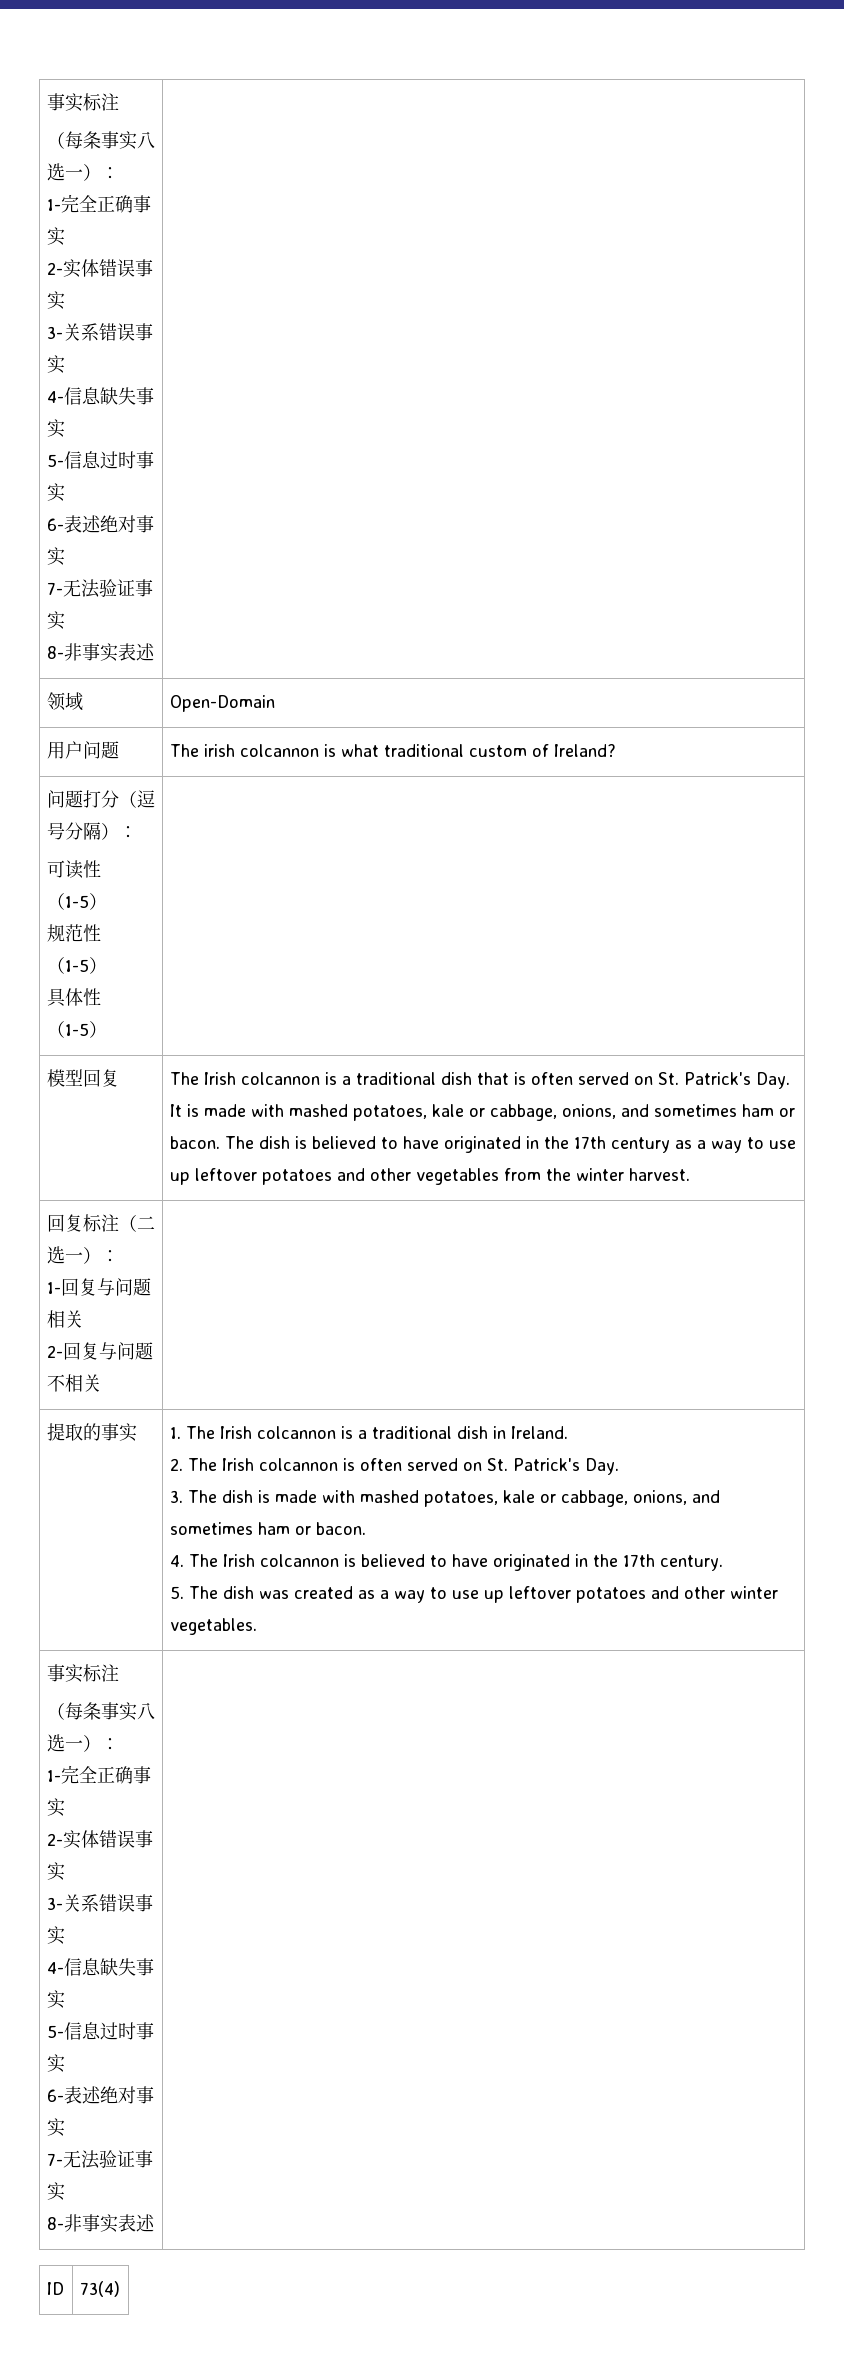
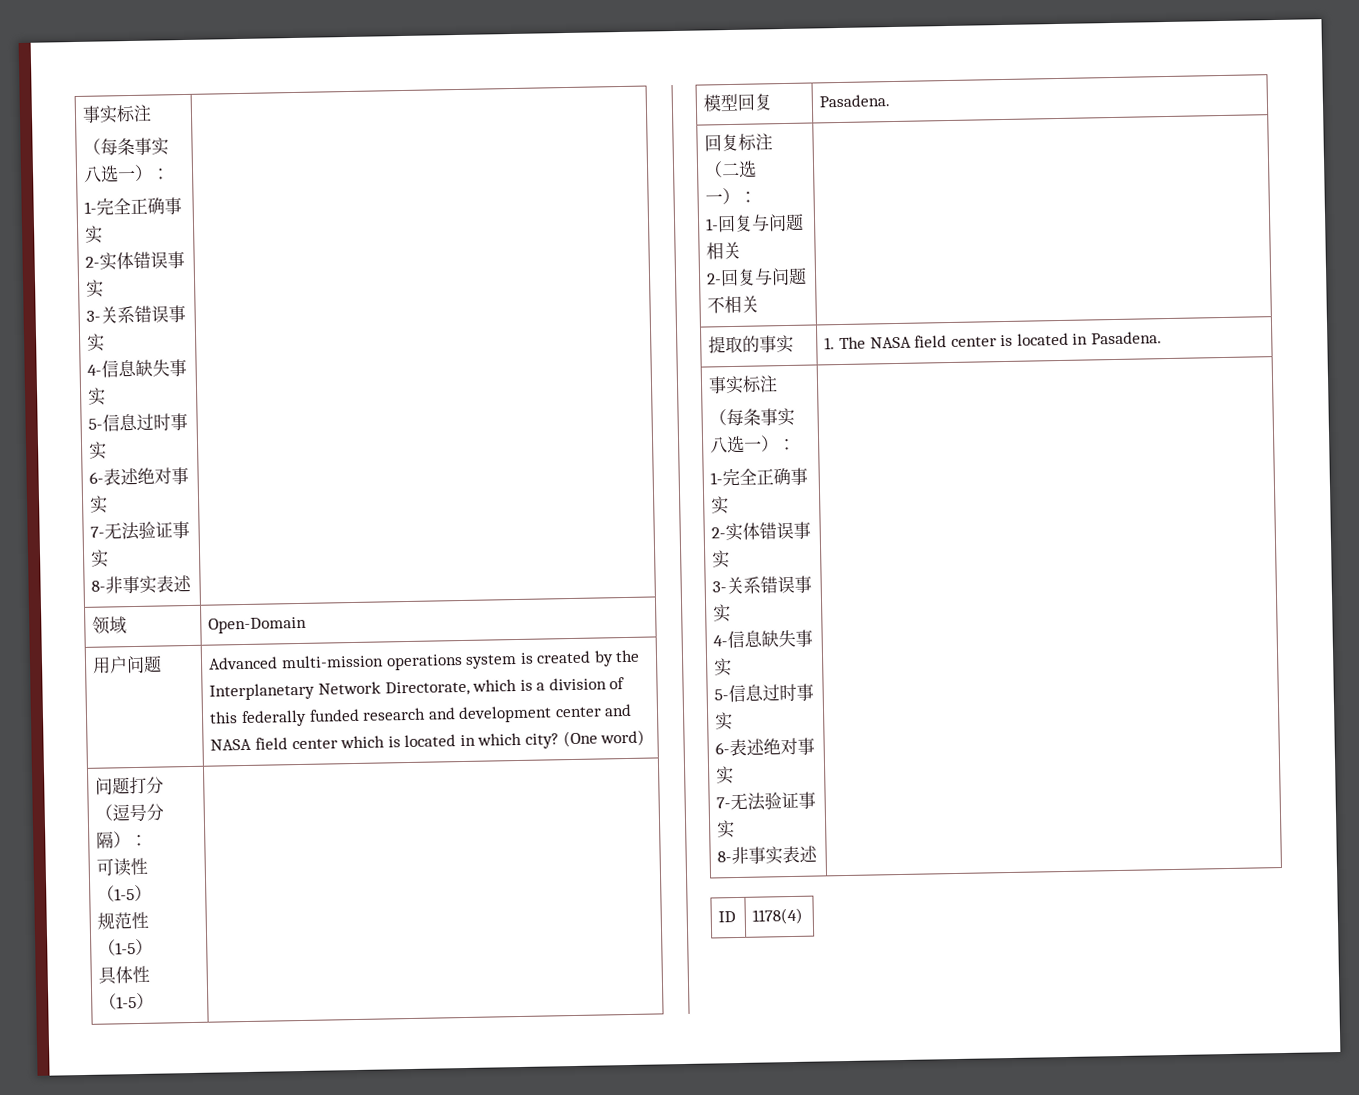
[169,744,616,757] The irish colcannon is what traditional custom of Ireland? -> [208,649,641,671] [209,677,626,701] [209,703,633,728] [210,729,646,751] Advanced multi-mission operations system is created by the Interplanetary Network Directorate, which is a division of this federally funded research and development center and NASA field center which is located in which city? (One word)
[169,1072,790,1089] [169,1104,795,1121] [169,1136,796,1153] [169,1168,690,1185] The Irish colcannon is a traditional dish that is often served on St. Patrick's Day. It is made with mashed potatoes, kale or cabbage, onions, and sometimes ham or bacon. The dish is believed to have originated in the 17th century as a way to use up leftover potatoes and other vegetables from the winter harvest. -> [819,94,891,108] Pasadena.
[219,1426,568,1439] [169,1458,619,1475] [169,1490,720,1507] [169,1522,366,1535] [169,1554,723,1571] [169,1586,778,1603] [169,1618,257,1635] Irish colcannon is a traditional dish in Ireland. // 2. The Irish colcannon is often served on St. Patrick's Day. // 3. The dish is made with mashed potatoes, kale or cabbage, onions, and sometimes ham or bacon. // 4. The Irish colcannon is believed to have originated in the 17th century. // 5. The dish was created as a way to use up leftover potatoes and other winter vegetables. -> [869,331,1163,349] NASA field center is located in Pasadena.
[79,2281,120,2297] 73(4) -> [752,907,804,925] 1178(4)

